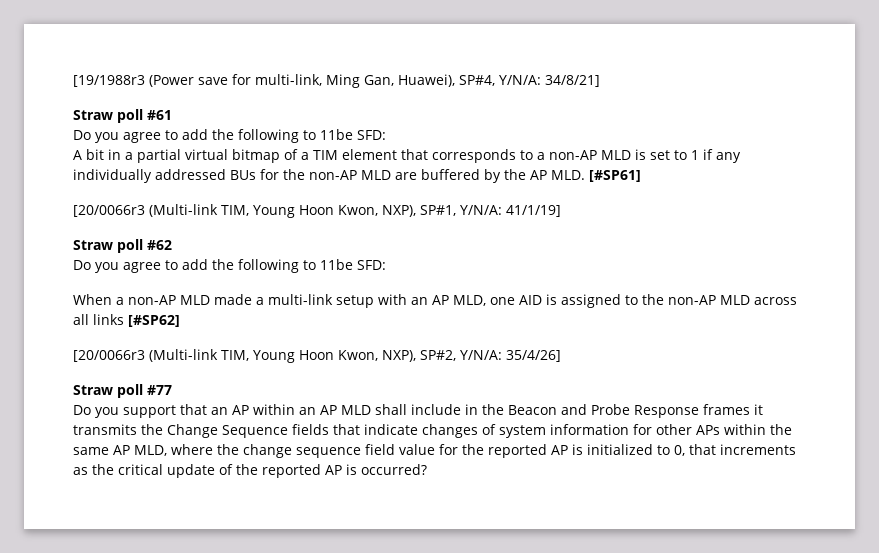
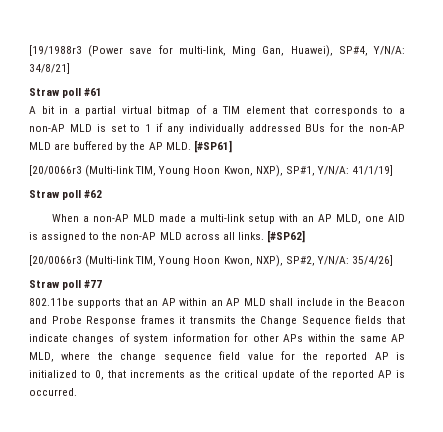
[73,129,386,143] // Do you agree to add the following to 11be SFD: -> (103, 92) none
[73,259,386,273] // Do you agree to add the following to 11be SFD: -> (103, 194) none
[93,314,124,325] links -> [237,232,264,240] links.
[73,405,176,418] Do you support -> [29,298,122,308] 802.11be supports
[361,464,427,475] occurred? -> [29,388,77,396] occurred.

